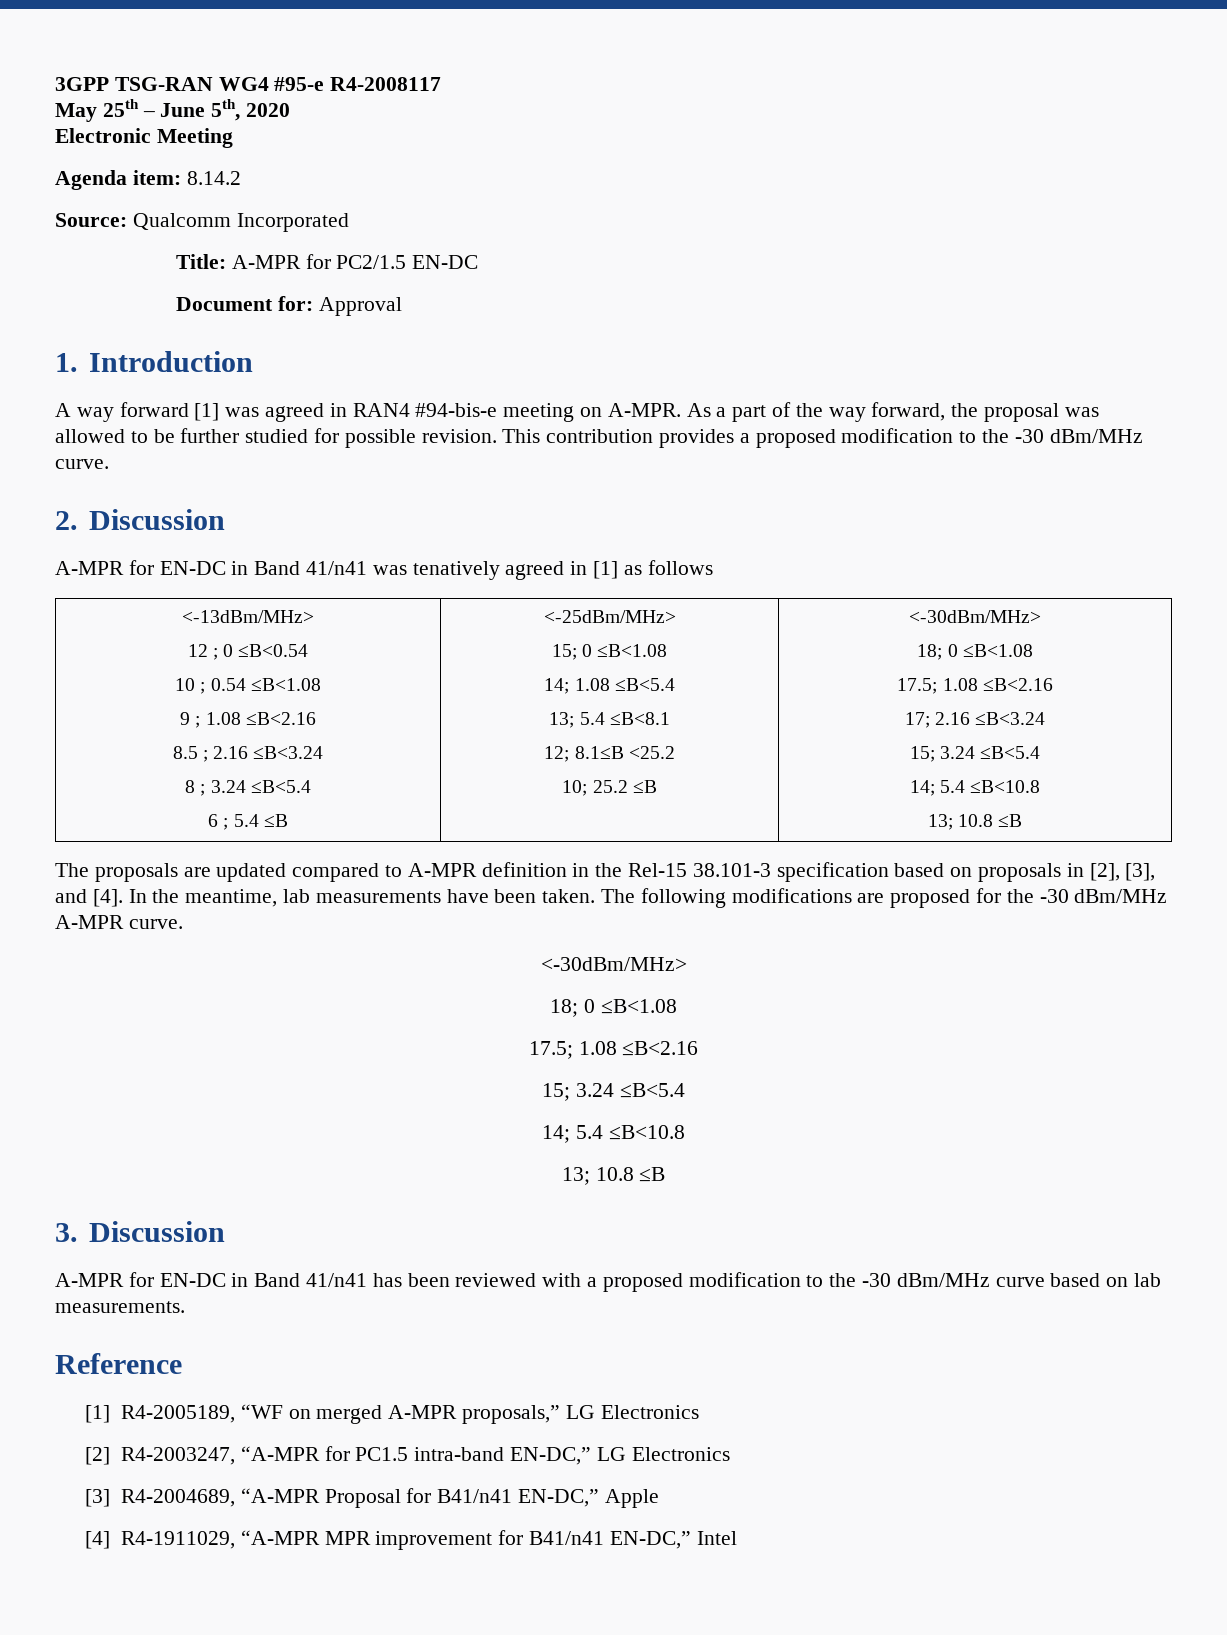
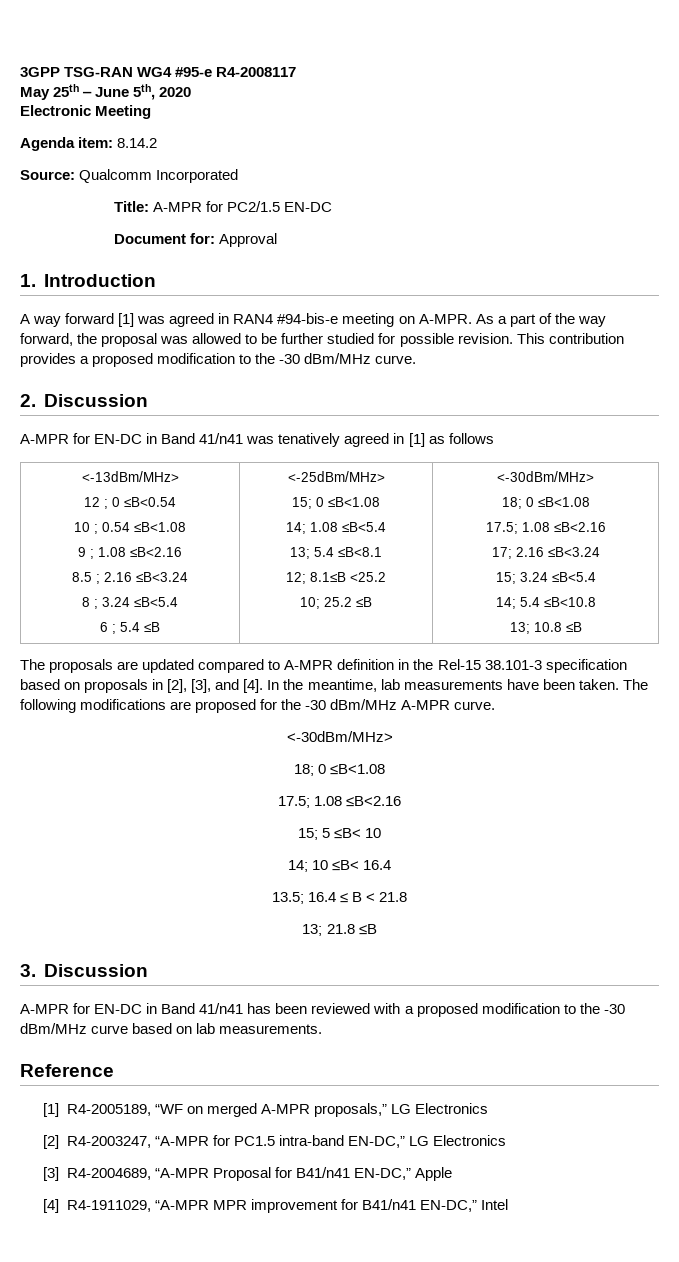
[575,1083,685,1098] [542,1125,685,1143] [561,1167,634,1185] 3.24 ≤B<5.4 // 14; 5.4 ≤B<10.8 // 13; 10.8 -> [321,828,382,839] [287,860,392,872] [271,892,408,904] [302,924,355,936] 5 ≤B< 10 // 14; 10 ≤B< 16.4 // 13.5; 16.4 ≤ B < 21.8 // 13; 21.8

